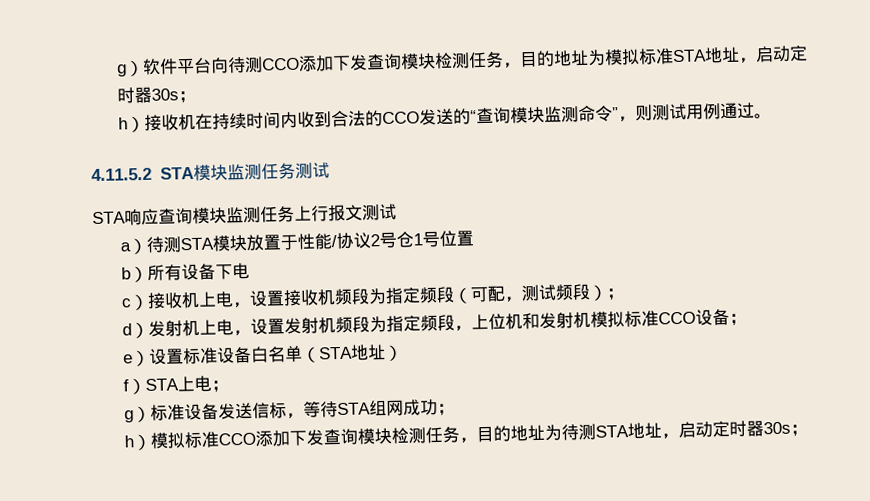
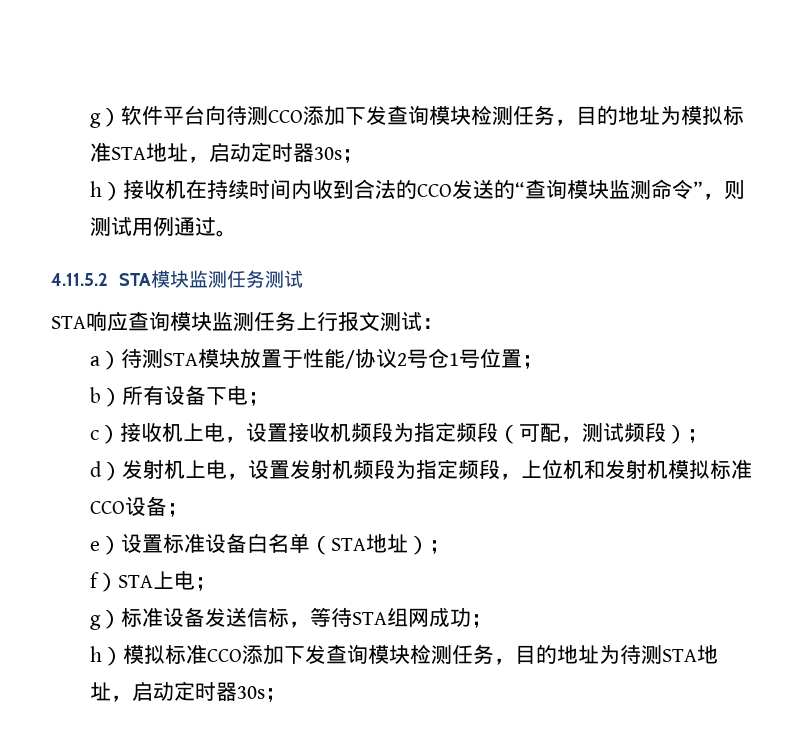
(397, 212) none -> [422,318,443,329] ：
(475, 238) none -> [521,355,543,369] ；
(251, 271) none -> [247,392,269,406] ；
(404, 353) none -> [428,540,450,554] ；

